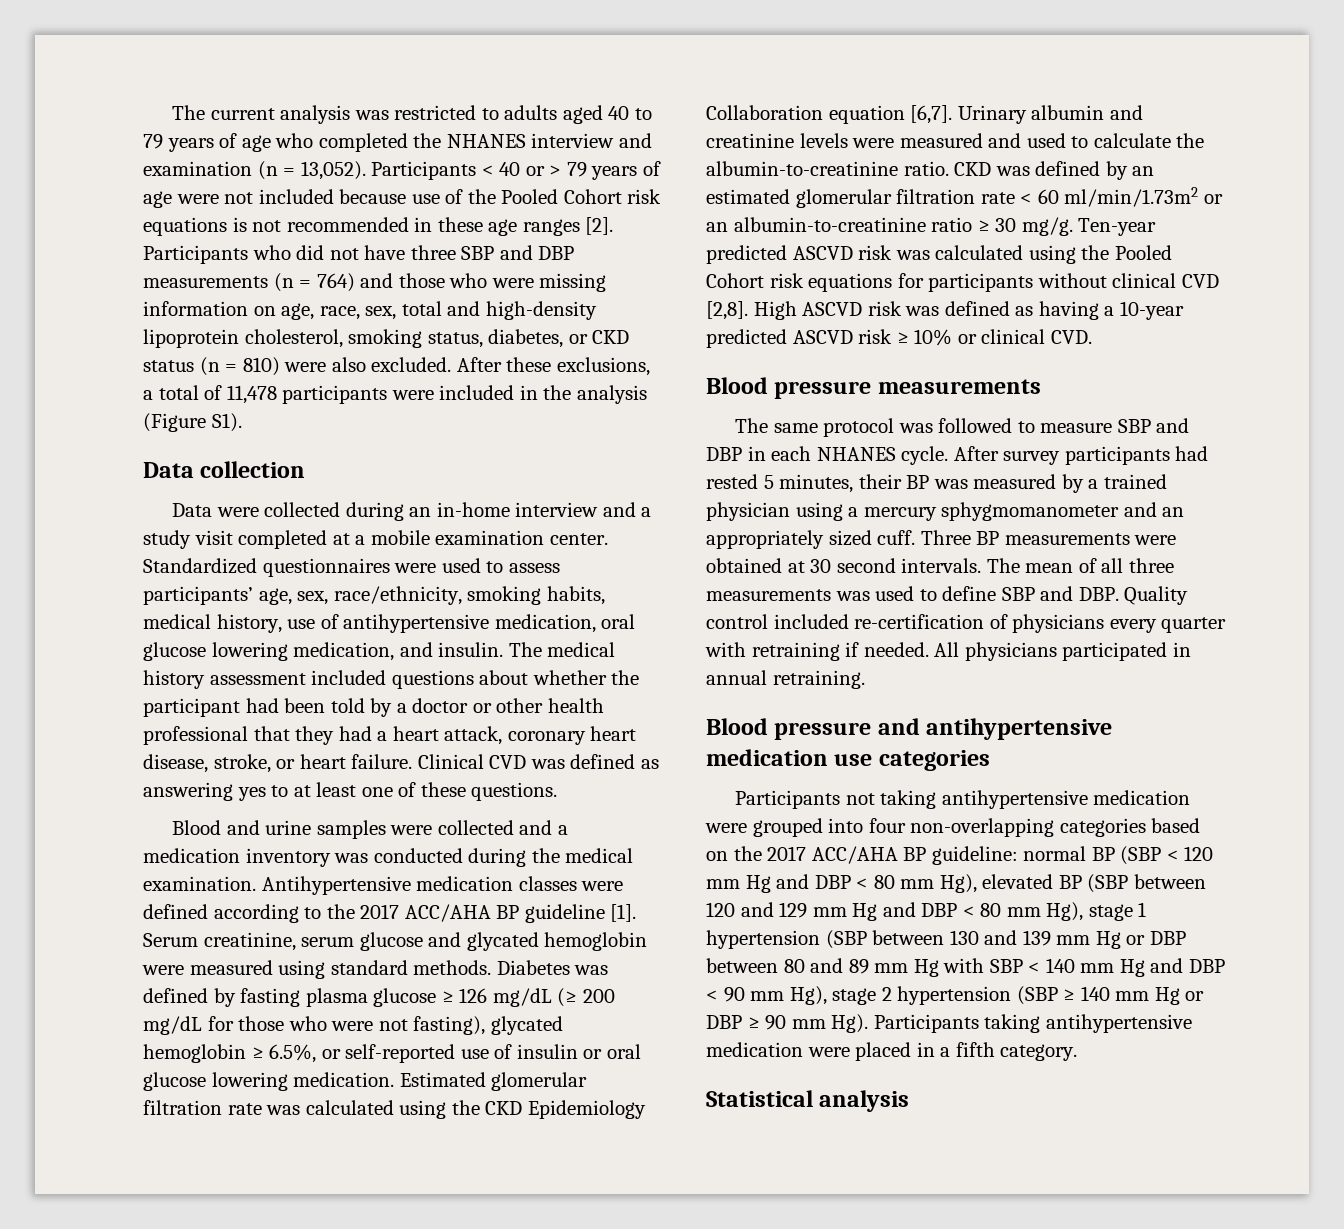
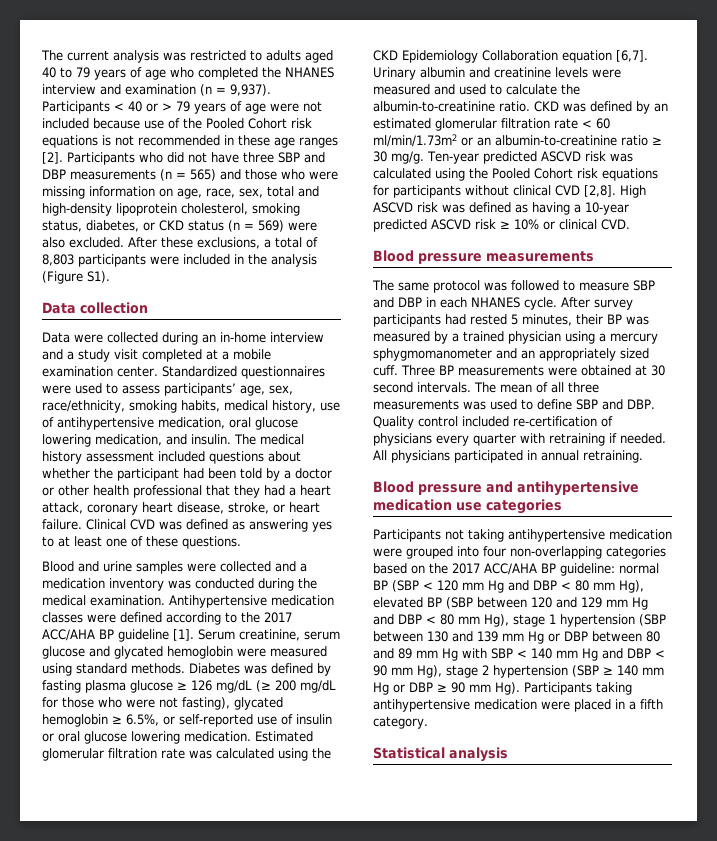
[300,161,366,180] 13,052). -> [230,84,271,96] 9,937).
[316,273,355,292] 764) -> [190,169,216,181] 565)
[242,357,280,376] 810) -> [258,220,284,232] 569)
[226,385,277,404] 11,478 -> [42,254,74,266] 8,803

